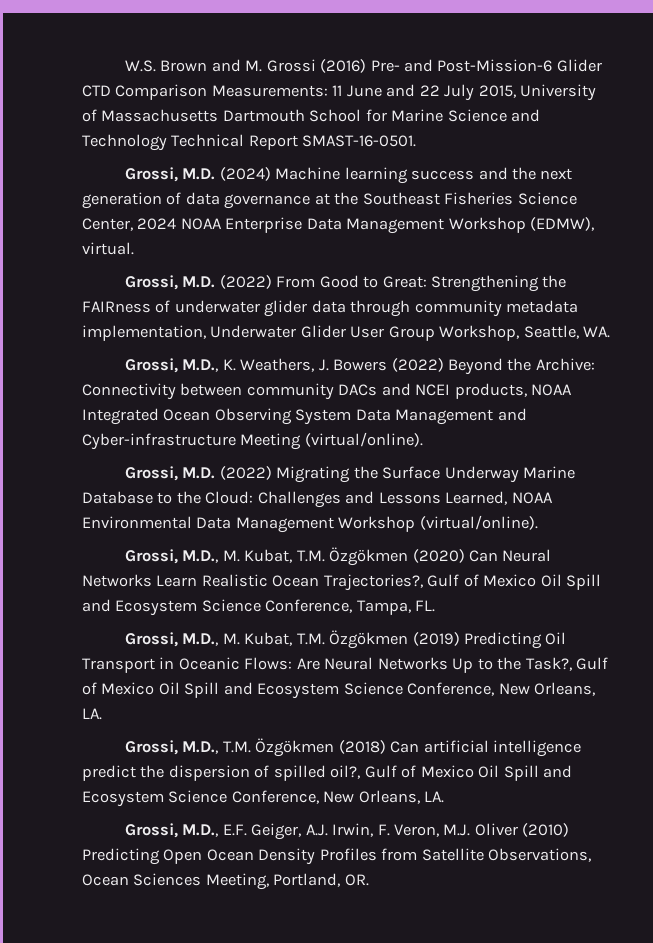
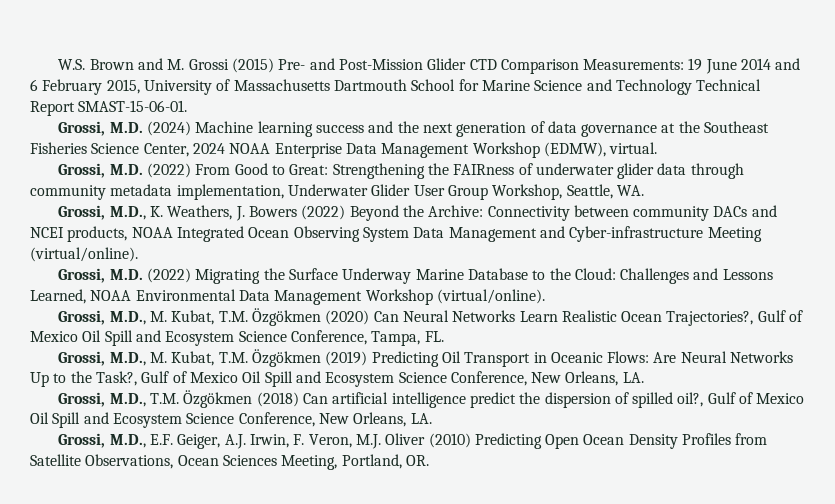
[320,59,367,73] (2016) -> [231,58,274,73] (2015)
[437,59,553,72] Post-Mission-6 -> [338,59,423,70] Post-Mission
[332,84,475,101] 11 June and 22 July -> [688,58,801,74] [30,79,103,95] 19 June 2014 and 6 February
[302,135,417,147] SMAST-16-0501. -> [78,100,188,112] SMAST-15-06-01.

